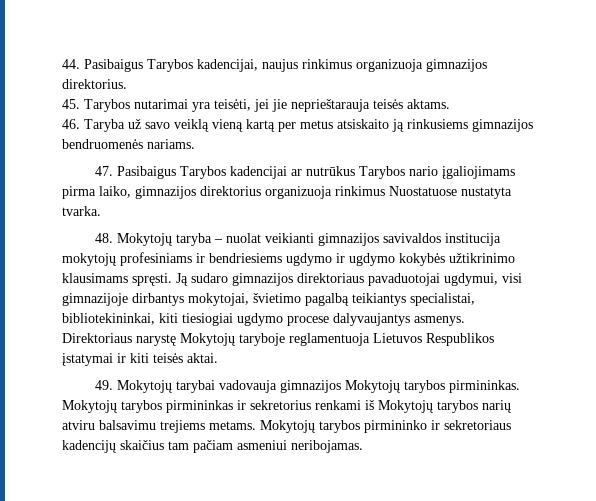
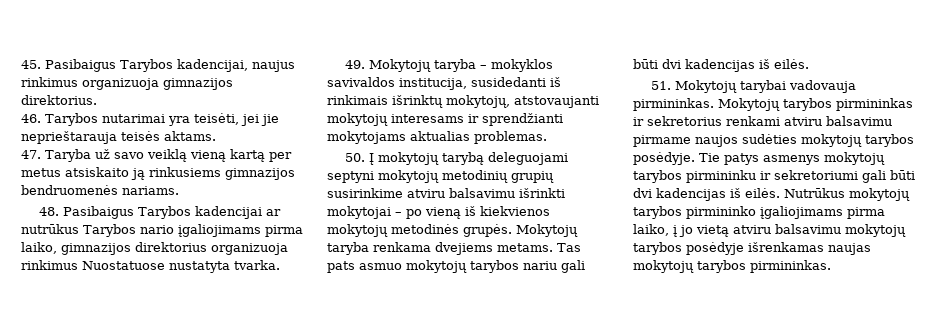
[62,59,80,69] 44. -> [21,60,41,69] 45.
[62,99,80,109] 45. -> [21,114,41,123] 46.
[62,119,80,129] 46. -> [21,150,41,159] 47.
[94,166,113,176] 47. -> [39,207,60,216] 48.
[94,233,113,243] 48. -> [345,60,366,69] 49.
[225,233,501,246] [62,252,515,266] [62,273,522,286] [62,293,475,306] [62,313,465,326] [62,333,494,346] [62,353,218,366] [94,380,445,393] nuolat veikianti gimnazijos savivaldos institucija mokytojų profesiniams ir bendriesiems ugdymo ir ugdymo kokybės užtikrinimo klausimams spręsti. Ją sudaro gimnazijos direktoriaus pavaduotojai ugdymui, visi gimnazijoje dirbantys mokytojai, švietimo pagalbą teikiantys specialistai, bibliotekininkai, kiti tiesiogiai ugdymo procese dalyvaujantys asmenys. Direktoriaus narystę Mokytojų taryboje reglamentuoja Lietuvos Respublikos įstatymai ir kiti teisės aktai. // 49. Mokytojų tarybai vadovauja gimnazijos Mokytojų tarybos -> [491,59,554,72] [327,77,561,90] [327,95,599,108] [327,113,563,126] [327,131,547,144] [345,152,569,165] [327,170,554,183] [327,188,565,198] [327,206,550,219] [327,224,578,237] [327,242,581,255] [327,260,585,273] [633,59,809,72] [651,80,857,93] mokyklos savivaldos institucija, susidedanti iš rinkimais išrinktų mokytojų, atstovaujanti mokytojų interesams ir sprendžianti mokytojams aktualias problemas. // 50. Į mokytojų tarybą deleguojami septyni mokytojų metodinių grupių susirinkime atviru balsavimu išrinkti mokytojai – po vieną iš kiekvienos mokytojų metodinės grupės. Mokytojų taryba renkama dvejiems metams. Tas pats asmuo mokytojų tarybos nariu gali būti dvi kadencijas iš eilės. // 51. Mokytojų tarybai vadovauja
[365,400,511,413] [62,420,511,433] [62,440,363,453] iš Mokytojų tarybos narių atviru balsavimu trejiems metams. Mokytojų tarybos pirmininko ir sekretoriaus kadencijų skaičius tam pačiam asmeniui neribojamas. -> [784,116,892,126] [633,134,914,147] [633,152,885,165] [633,170,915,183] [633,188,910,201] [633,206,885,219] [633,224,906,237] [633,242,871,255] [633,260,831,273] atviru balsavimu pirmame naujos sudėties mokytojų tarybos posėdyje. Tie patys asmenys mokytojų tarybos pirmininku ir sekretoriumi gali būti dvi kadencijas iš eilės. Nutrūkus mokytojų tarybos pirmininko įgaliojimams pirma laiko, į jo vietą atviru balsavimu mokytojų tarybos posėdyje išrenkamas naujas mokytojų tarybos pirmininkas.

